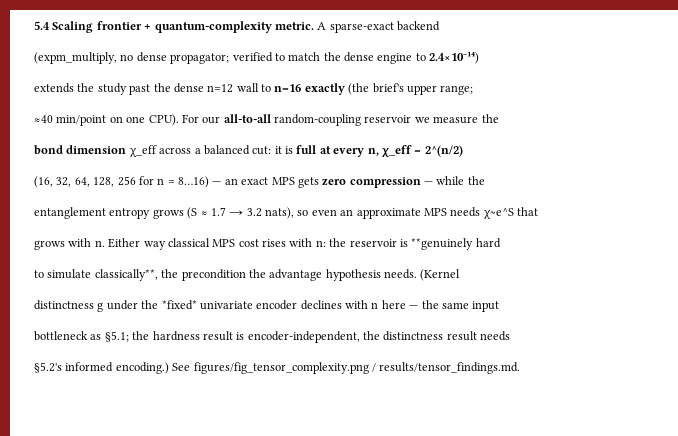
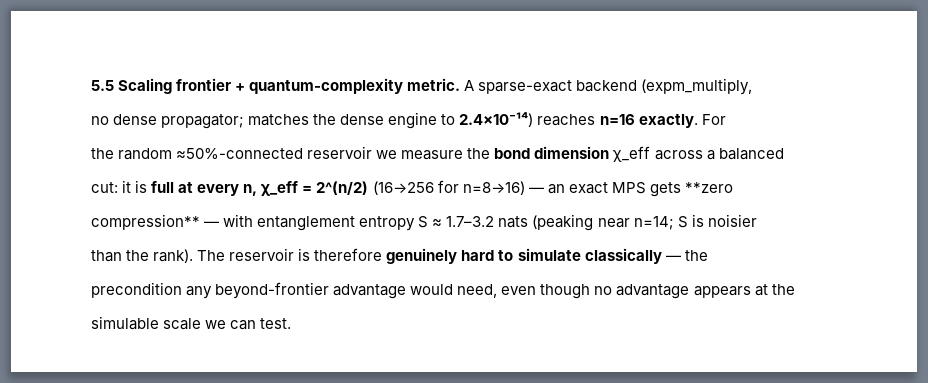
[34,21,50,30] 5.4 -> [91,80,114,91] 5.5
[34,52,117,64] // (expm_multiply, -> [641,78,753,95] (expm_multiply, //
[232,52,321,62] verified to match -> [248,114,310,126] matches
[34,83,474,95] [34,114,361,126] // extends the study past the dense n=12 wall to n=16 exactly (the brief's upper range; // ≈40 min/point on one CPU). For our all-to-all random-coupling -> [537,114,726,128] [91,148,304,160] reaches n=16 exactly. For // the random ≈50%-connected
(499, 118) // -> (491, 153) none
(250, 150) none -> (784, 154) //
[34,176,209,188] // (16, 32, 64, 128, 256 for n = 8…16) -> [372,180,525,195] (16→256 for n=8→16)
[322,176,485,188] [34,207,538,220] [34,238,501,250] [34,269,461,281] [34,300,500,312] [34,331,511,343] [34,362,521,374] zero compression — while the // entanglement entropy grows (S ≈ 1.7 → 3.2 nats), so even an approximate MPS needs χ~e^S that // grows with n. Either way classical MPS cost rises with n: the reservoir is **genuinely hard // to simulate classically**, the precondition the advantage hypothesis needs. (Kernel // distinctness g under the *fixed* univariate encoder declines with n here — the same input // bottleneck as §5.1; the hardness result is encoder-independent, the distinctness result needs // §5.2's informed encoding.) See figures/fig_tensor_complexity.png / results/tensor_findings.md. -> [684,182,733,193] [91,214,757,231] [91,248,708,264] [91,282,795,299] [91,316,292,330] **zero // compression** — with entanglement entropy S ≈ 1.7–3.2 nats (peaking near n=14; S is noisier // than the rank). The reservoir is therefore genuinely hard to simulate classically — the // precondition any beyond-frontier advantage would need, even though no advantage appears at the // simulable scale we can test.

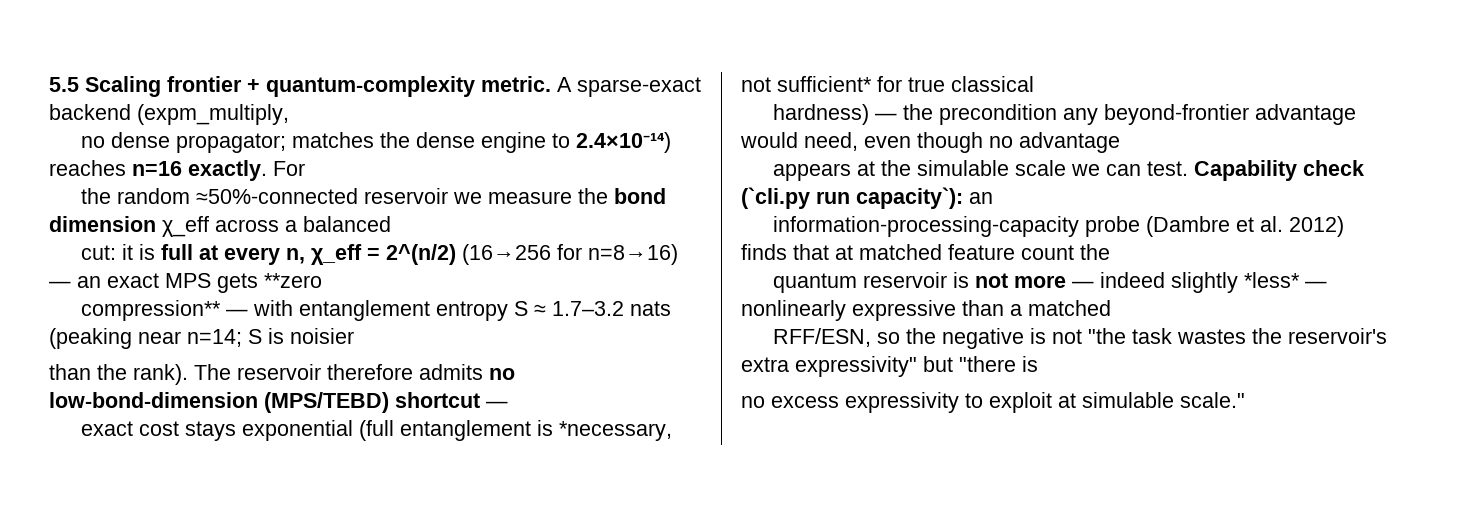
[298,248,662,264] is therefore genuinely hard to simulate classically -> [327,364,515,380] [49,392,508,413] [81,420,673,441] [741,76,1034,92] [773,104,870,125] therefore admits no low-bond-dimension (MPS/TEBD) shortcut — // exact cost stays exponential (full entanglement is *necessary, not sufficient* for true classical // hardness)
(708, 255) // -> (934, 112) none
(690, 291) none -> (1120, 142) //
(795, 289) // -> (912, 168) none
(292, 323) none -> [1194,160,1365,181] [741,187,993,209] [773,216,1345,237] [741,244,1110,260] [773,272,1328,293] [741,300,1111,321] [773,328,1388,349] [741,356,1038,377] [741,392,1245,413] Capability check (`cli.py run capacity`): an // information-processing-capacity probe (Dambre et al. 2012) finds that at matched feature count the // quantum reservoir is not more — indeed slightly *less* — nonlinearly expressive than a matched // RFF/ESN, so the negative is not "the task wastes the reservoir's extra expressivity" but "there is // no excess expressivity to exploit at simulable scale."

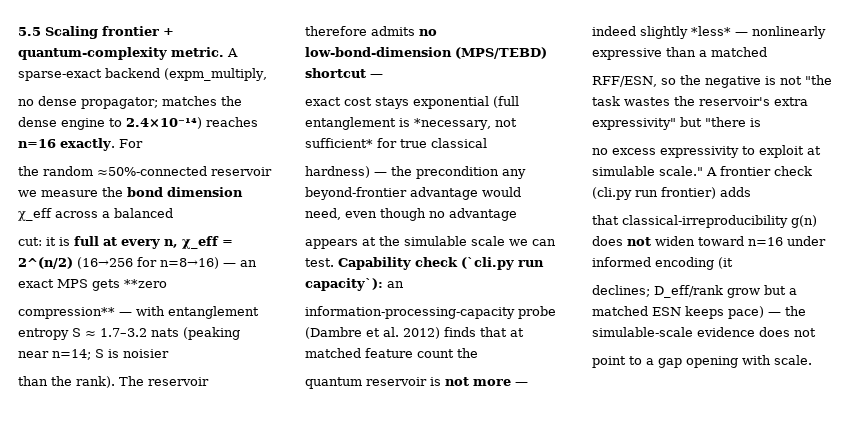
(1245, 400) none -> [706,166,812,176] [592,187,751,200] [592,215,817,228] [592,236,826,246] [592,257,733,270] [592,285,797,298] [592,306,806,319] [592,327,816,337] [592,355,812,368] A frontier check (cli.py run frontier) adds // that classical-irreproducibility g(n) does not widen toward n=16 under informed encoding (it // declines; D_eff/rank grow but a matched ESN keeps pace) — the simulable-scale evidence does not // point to a gap opening with scale.

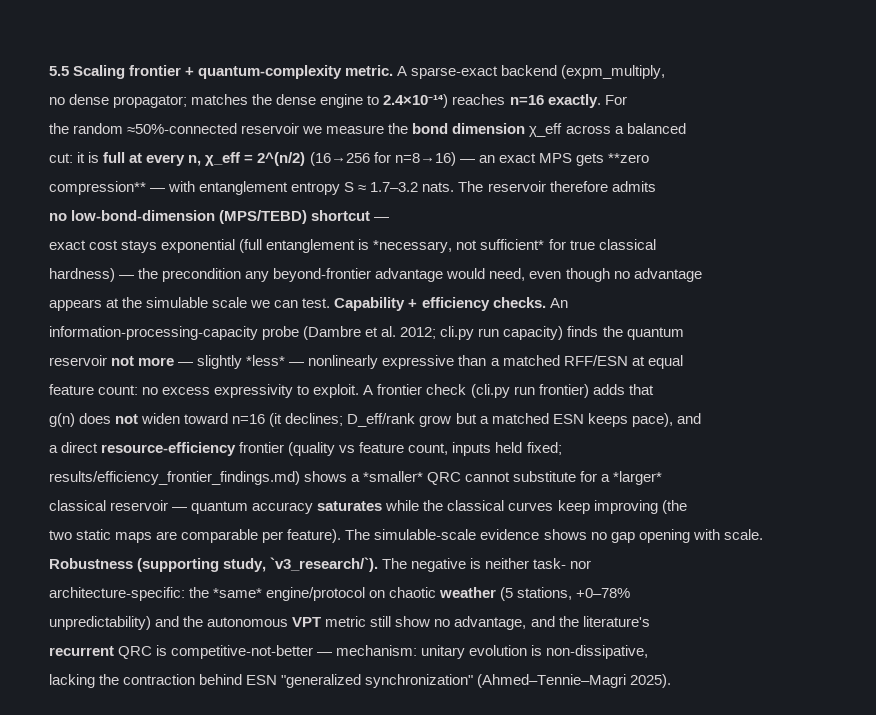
[151,327,240,340] [18,349,169,360] [18,376,115,388] nats (peaking near n=14; S is noisier // than the rank). -> [422,182,455,192] nats.
(415, 31) none -> (656, 186) //
[415,257,544,270] [305,278,404,291] check (`cli.py run capacity`): an -> [408,297,568,311] + efficiency checks. An
[403,327,524,339] [305,348,478,358] [305,377,441,389] 2012) finds that at matched feature count the // quantum reservoir is -> [400,326,684,340] [49,355,107,366] 2012; cli.py run capacity) finds the quantum // reservoir
[592,26,636,36] indeed -> (194, 364) none
[592,75,832,88] [592,96,808,106] [592,117,761,130] [592,145,821,158] [592,166,703,176] // RFF/ESN, so the negative is not "the task wastes the reservoir's extra expressivity" but "there is // no excess expressivity to exploit at simulable scale." -> [563,355,683,369] [49,384,360,398] RFF/ESN at equal // feature count: no excess expressivity to exploit.
[592,215,788,228] // that classical-irreproducibility -> [628,384,654,395] that //
[787,236,826,246] [592,257,714,270] under informed encoding -> (266, 419) none
(733, 263) // -> (283, 420) none
[728,306,806,319] [592,327,816,337] [592,355,812,368] pace) — the simulable-scale evidence does not // point to a gap opening with scale. -> [631,413,701,427] [49,442,562,456] [49,471,663,485] [49,500,687,514] [49,529,763,543] [49,557,592,572] [49,587,631,601] [49,616,650,630] [49,645,649,659] [49,674,672,688] pace), and // a direct resource-efficiency frontier (quality vs feature count, inputs held fixed; // results/efficiency_frontier_findings.md) shows a *smaller* QRC cannot substitute for a *larger* // classical reservoir — quantum accuracy saturates while the classical curves keep improving (the // two static maps are comparable per feature). The simulable-scale evidence shows no gap opening with scale. // Robustness (supporting study, `v3_research/`). The negative is neither task- nor // architecture-specific: the *same* engine/protocol on chaotic weather (5 stations, +0–78% // unpredictability) and the autonomous VPT metric still show no advantage, and the literature's // recurrent QRC is competitive-not-better — mechanism: unitary evolution is non-dissipative, // lacking the contraction behind ESN "generalized synchronization" (Ahmed–Tennie–Magri 2025).

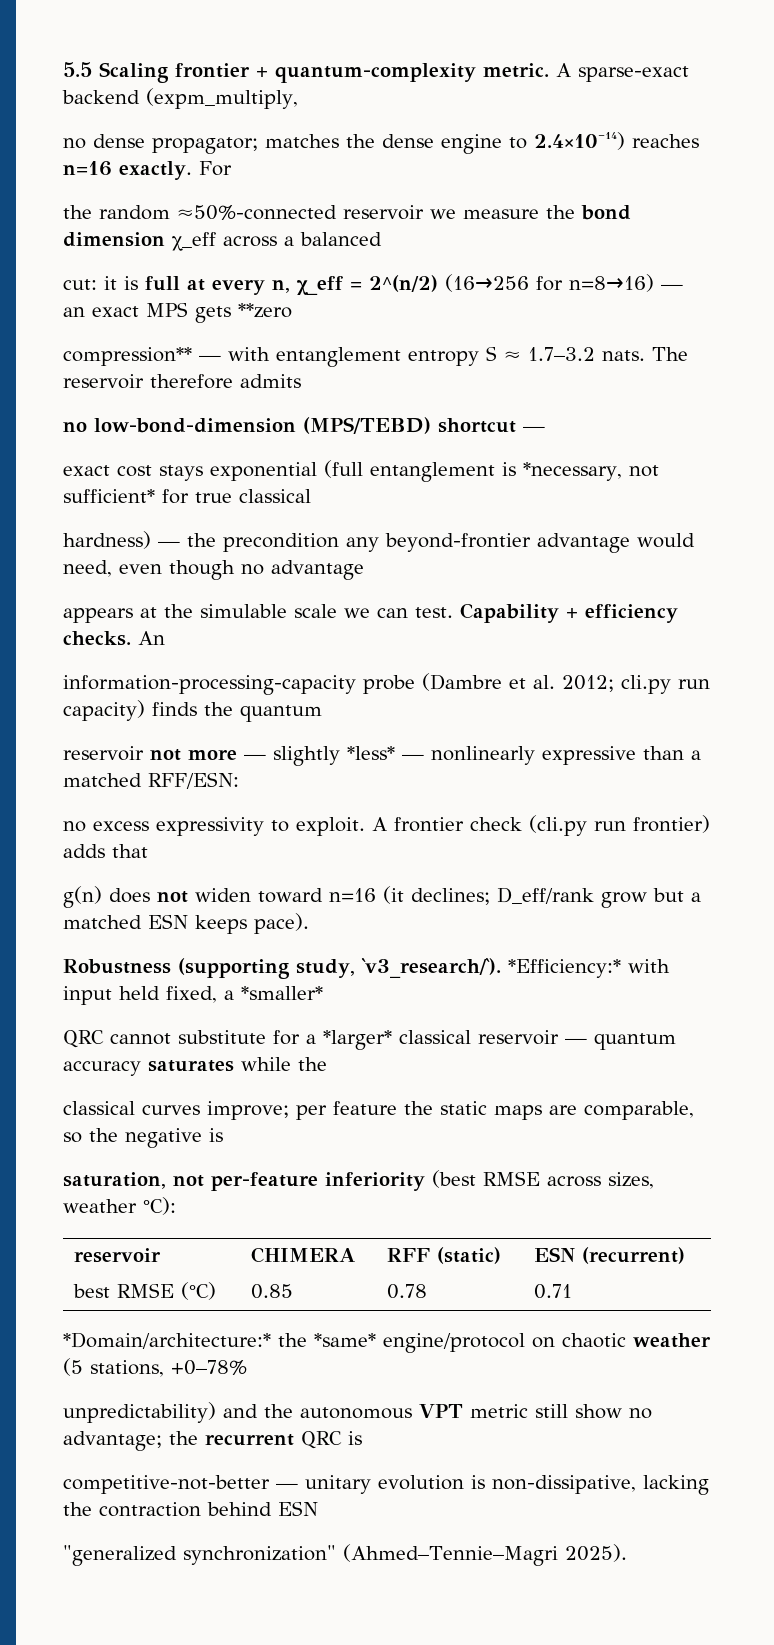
[563,355,683,369] [49,384,139,395] RFF/ESN at equal // feature count: -> [148,772,239,789] RFF/ESN: //
[631,413,701,427] [49,442,562,456] [49,471,348,485] pace), and // a direct resource-efficiency frontier (quality vs feature count, inputs held fixed; // results/efficiency_frontier_findings.md) shows -> [254,913,309,934] [63,958,670,979] [63,986,217,1005] pace). // Robustness (supporting study, `v3_research/`). *Efficiency:* with input held fixed,
(424, 476) none -> (323, 993) //
(663, 478) // -> (392, 1040) none
(444, 505) none -> (327, 1064) //
[557,500,687,514] [49,529,763,543] [49,557,592,572] [49,587,185,601] keep improving (the // two static maps are comparable per feature). The simulable-scale evidence shows no gap opening with scale. // Robustness (supporting study, `v3_research/`). The negative is neither task- nor // architecture-specific: -> [207,1101,694,1120] [63,1128,223,1148] [63,1170,654,1191] [63,1197,176,1215] [74,1248,162,1263] [251,1247,356,1263] [387,1247,502,1264] [534,1247,686,1264] [73,1282,217,1300] [251,1284,294,1299] [387,1284,428,1299] [534,1284,573,1299] [63,1332,271,1349] improve; per feature the static maps are comparable, so the negative is // saturation, not per-feature inferiority (best RMSE across sizes, weather °C): // reservoir | CHIMERA | RFF (static) | ESN (recurrent) // best RMSE (°C) | 0.85 | 0.78 | 0.71 // *Domain/architecture:*
[454,616,650,630] advantage, and the literature's // -> [63,1431,198,1451] advantage; the
(168, 650) none -> (362, 1438) //
[336,645,418,656] mechanism: -> (298, 1486) none
(649, 652) // -> (636, 1484) none
(278, 680) none -> (318, 1508) //

